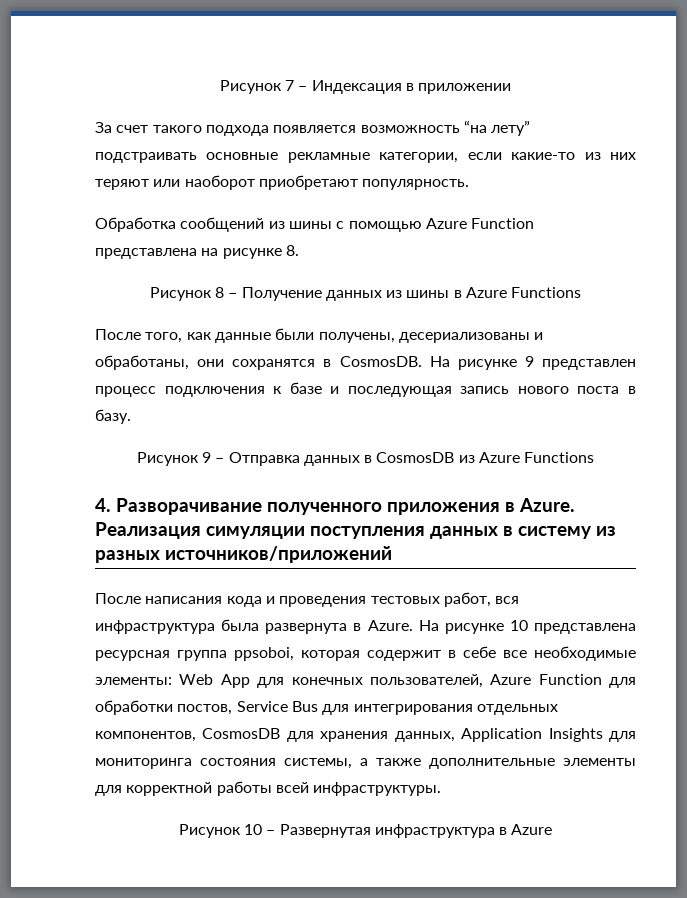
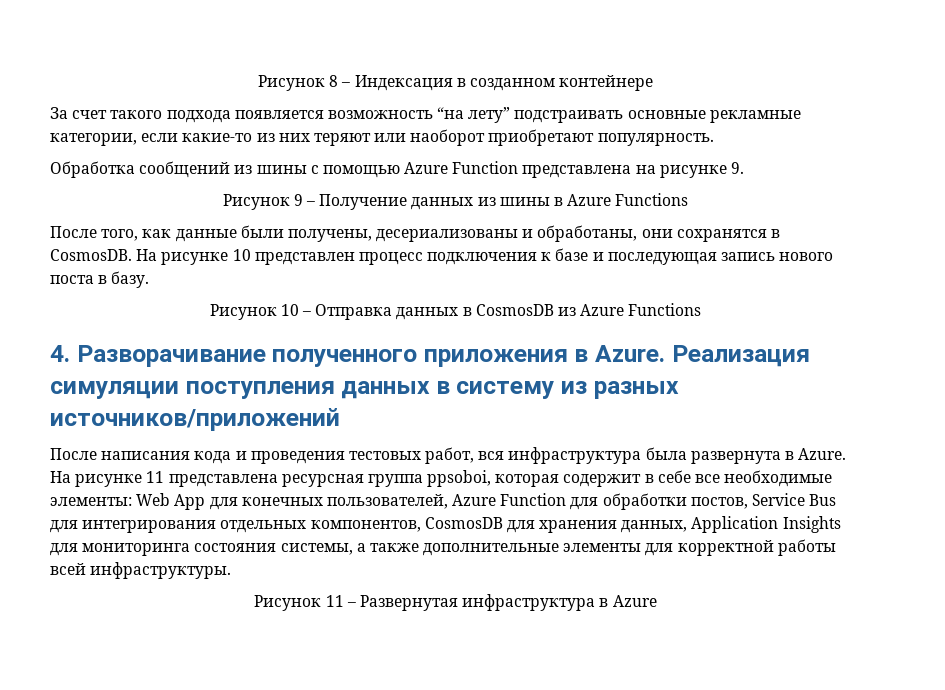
[219,80,295,94] Рисунок 7 -> [257,75,339,91] Рисунок 8
[418,83,512,94] приложении -> [469,75,654,91] созданном контейнере
[285,245,299,256] [149,287,224,301] 8. // Рисунок 8 -> [731,162,745,174] [222,194,303,210] 9. // Рисунок 9
[524,356,534,367] 9 -> [232,249,251,261] 10
[201,452,211,463] 9 -> [280,304,299,316] 10
[509,620,528,631] 10 -> [146,471,165,483] 11
[243,824,262,835] 10 -> [325,595,344,607] 11

